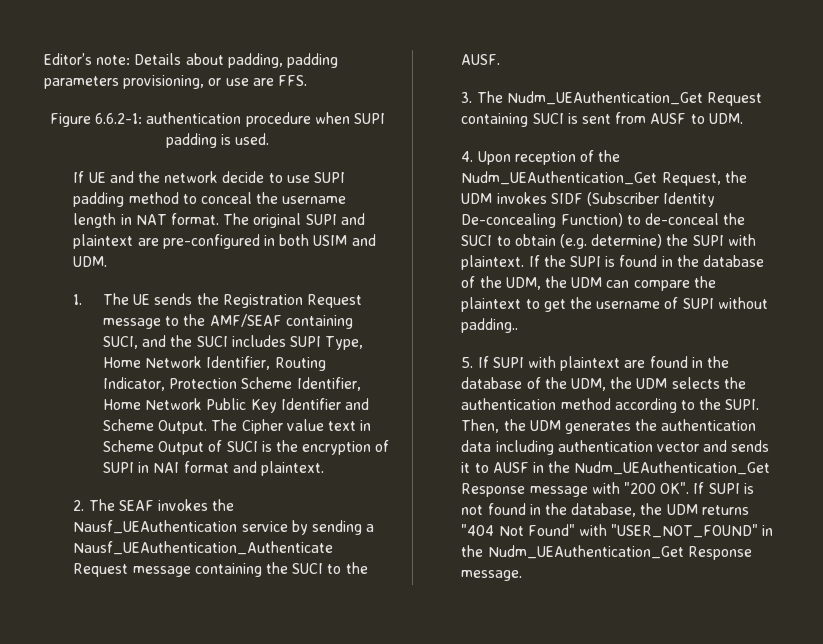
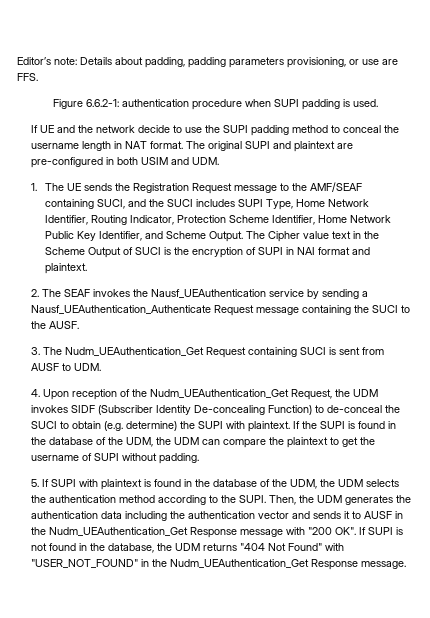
(310, 179) none -> [205,125,221,133] the
[280,398,341,410] Identifier -> [99,231,143,241] Identifier,
(372, 425) none -> [364,231,380,239] the
[461,318,519,333] padding.. -> [159,453,200,464] padding.
[624,360,646,368] are -> [144,479,152,487] is
(554, 447) none -> [170,511,186,519] the

